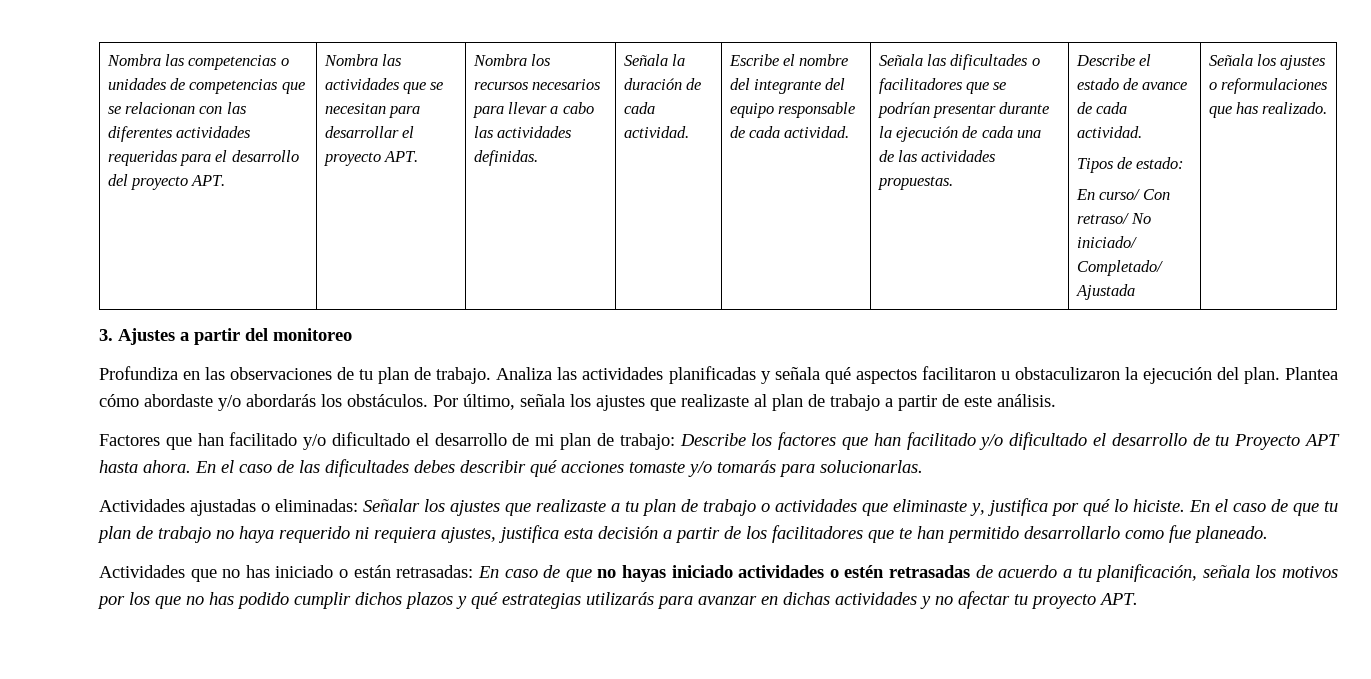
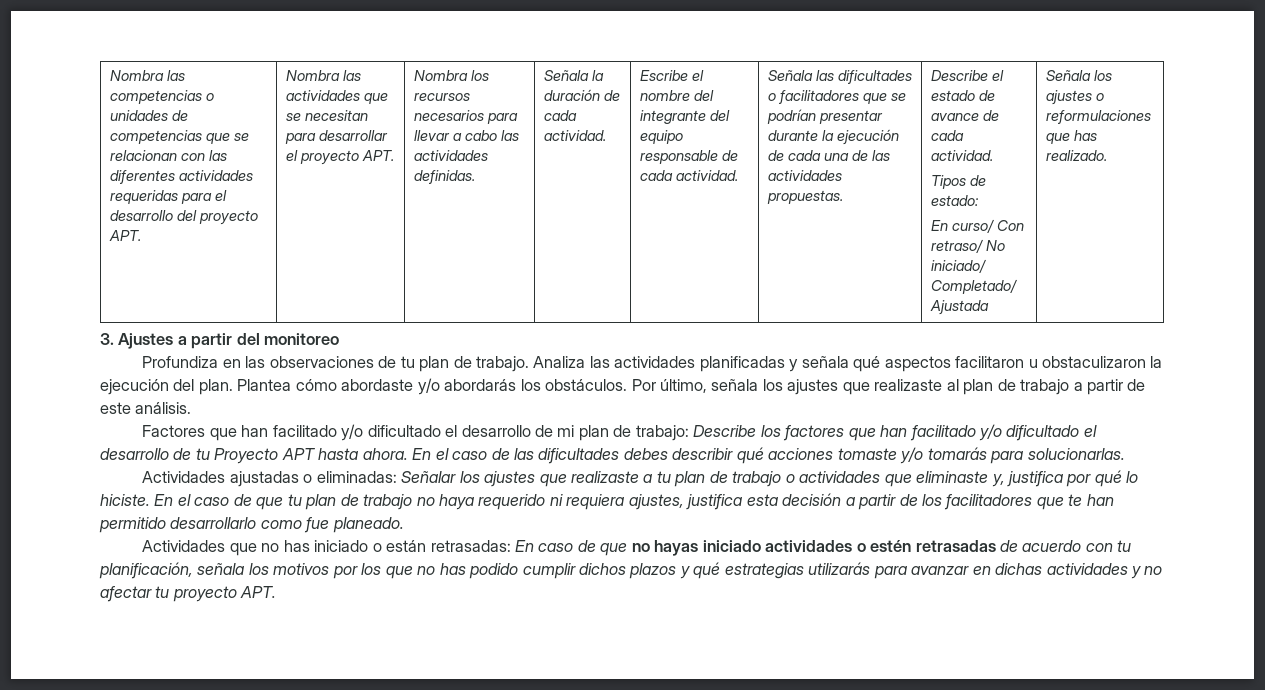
[1062,569,1072,578] a -> [1085,543,1113,552] con

